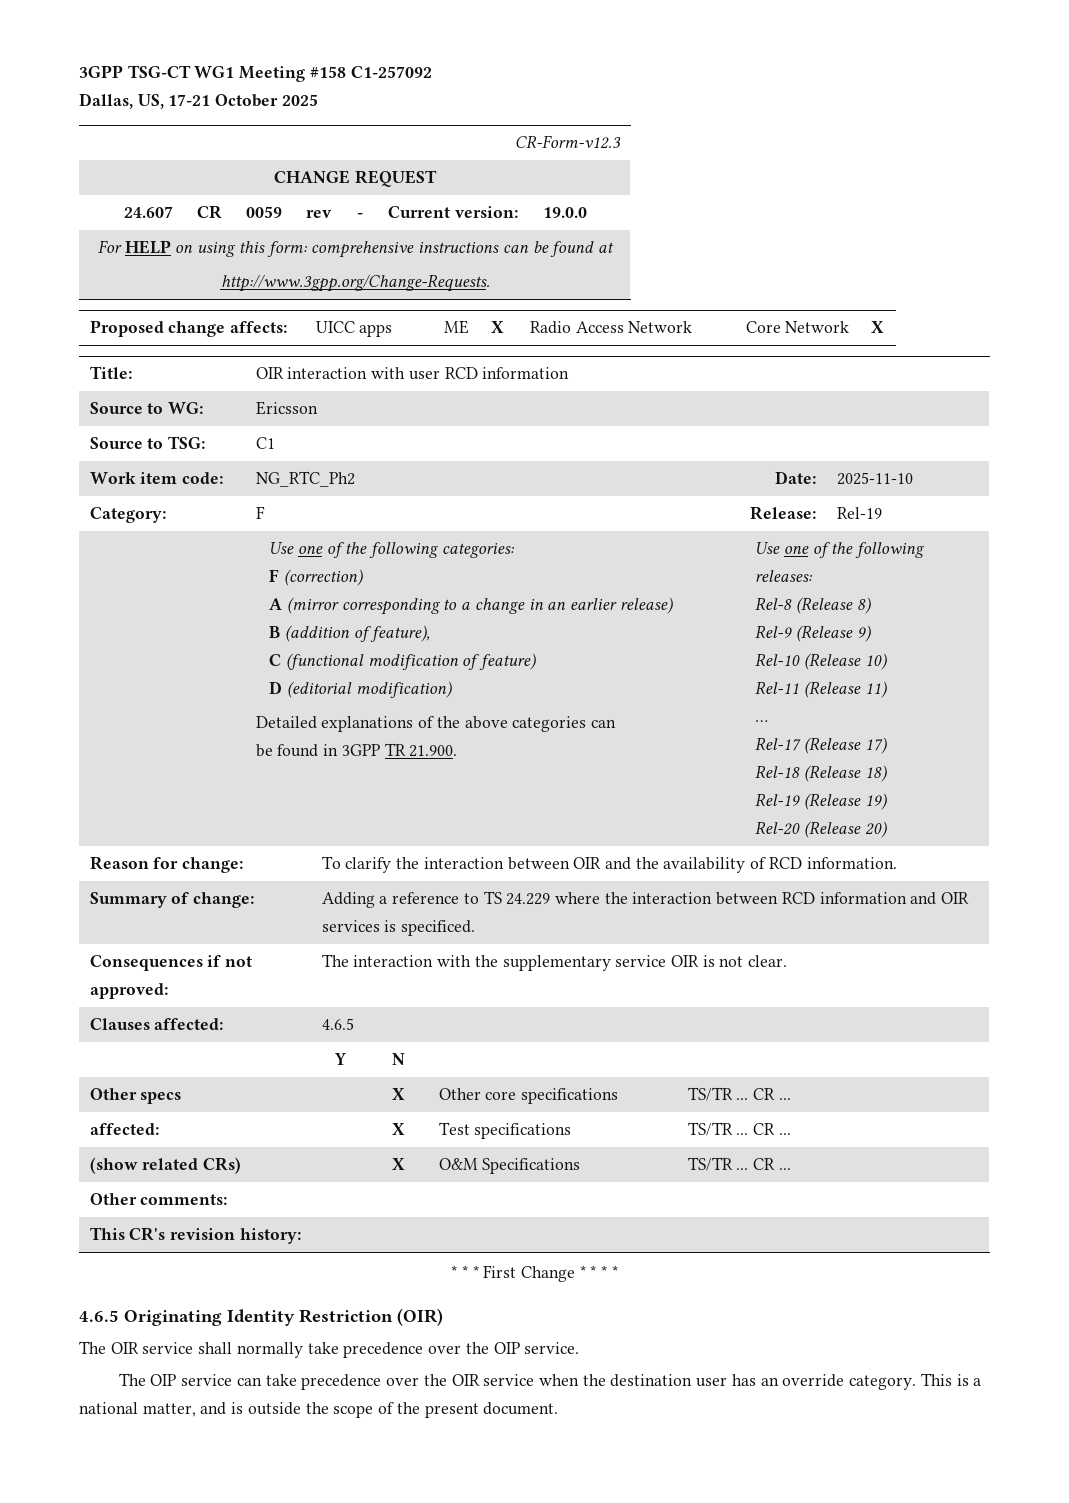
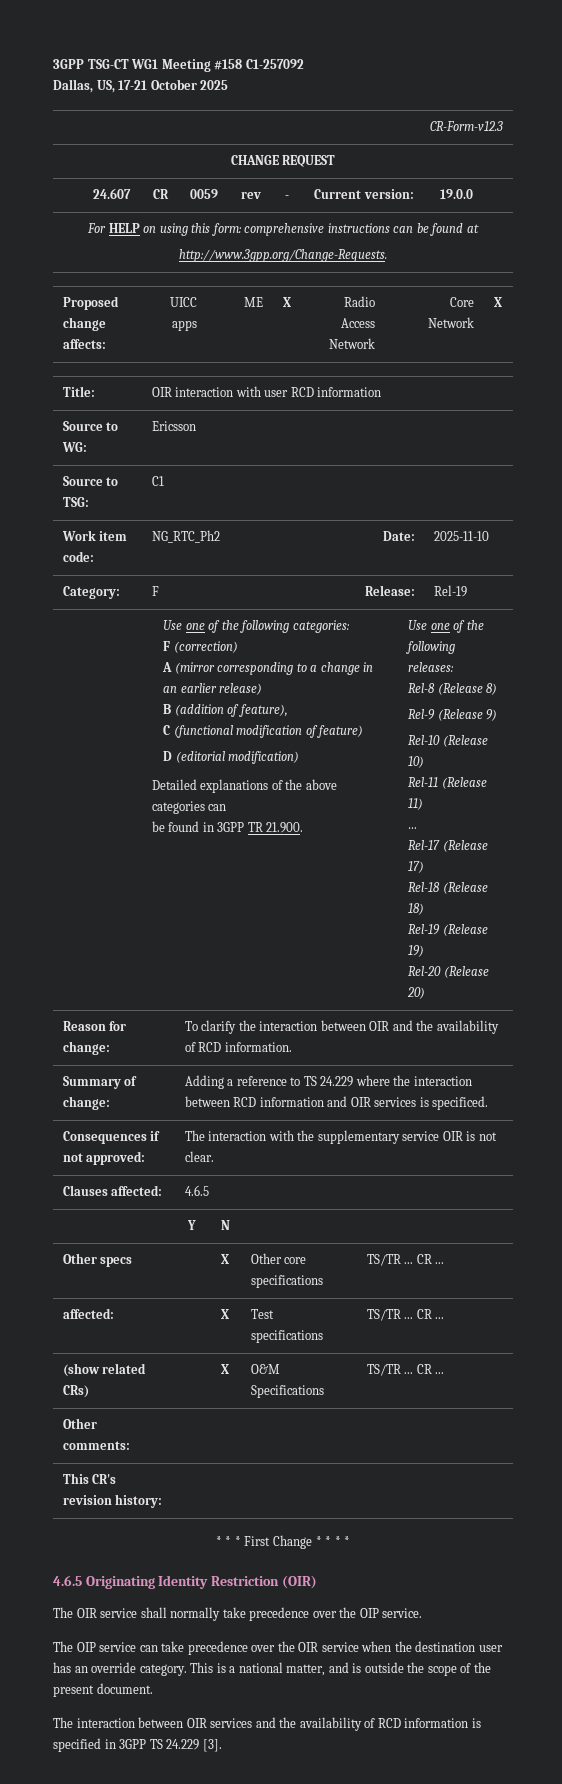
(559, 1408) none -> [53,1717,481,1731] [53,1738,222,1752] // The interaction between OIR services and the availability of RCD information is specified in 3GPP TS 24.229 [3].

